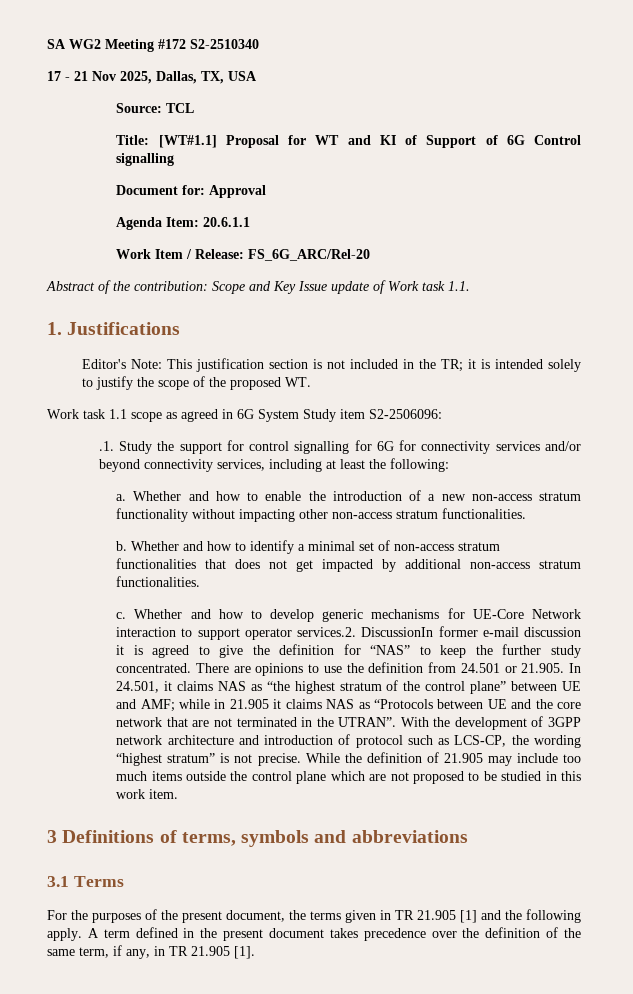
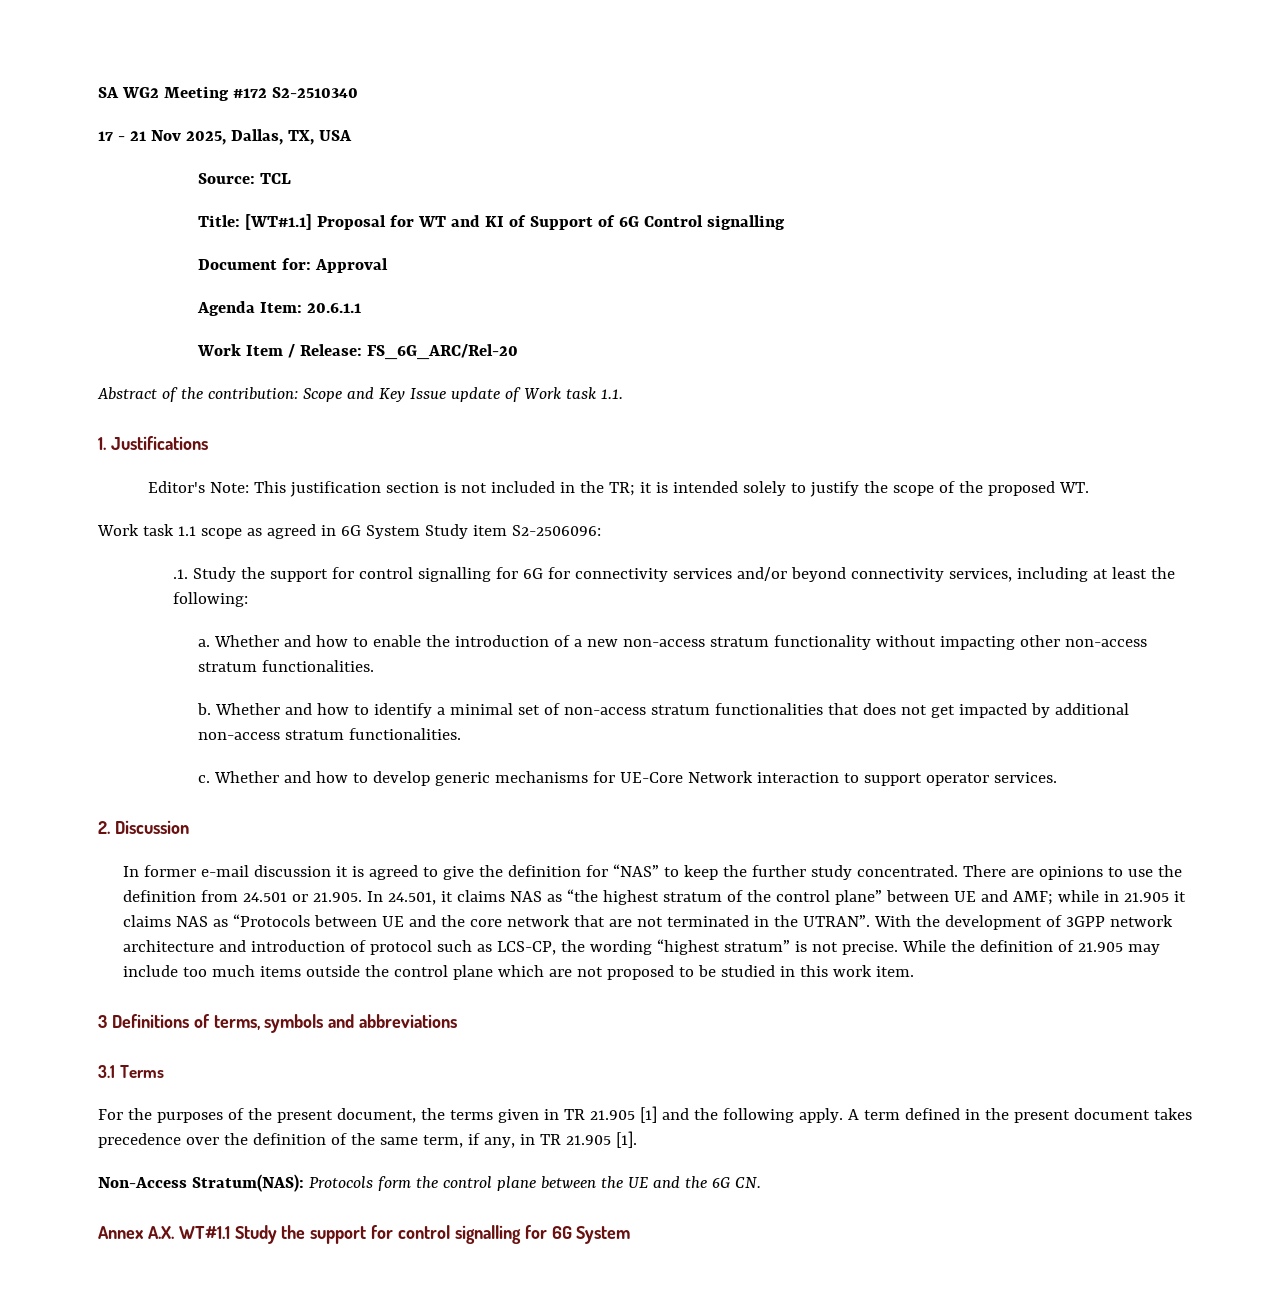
[297,627,434,637] services.2. DiscussionIn -> [994,772,1058,783] [98,820,189,834] [123,866,140,877] services. // 2. Discussion // In
(255, 952) none -> [98,1174,761,1192] [98,1225,631,1244] // Non-Access Stratum(NAS): Protocols form the control plane between the UE and the 6G CN. // Annex A.X. WT#1.1 Study the support for control signalling for 6G System

